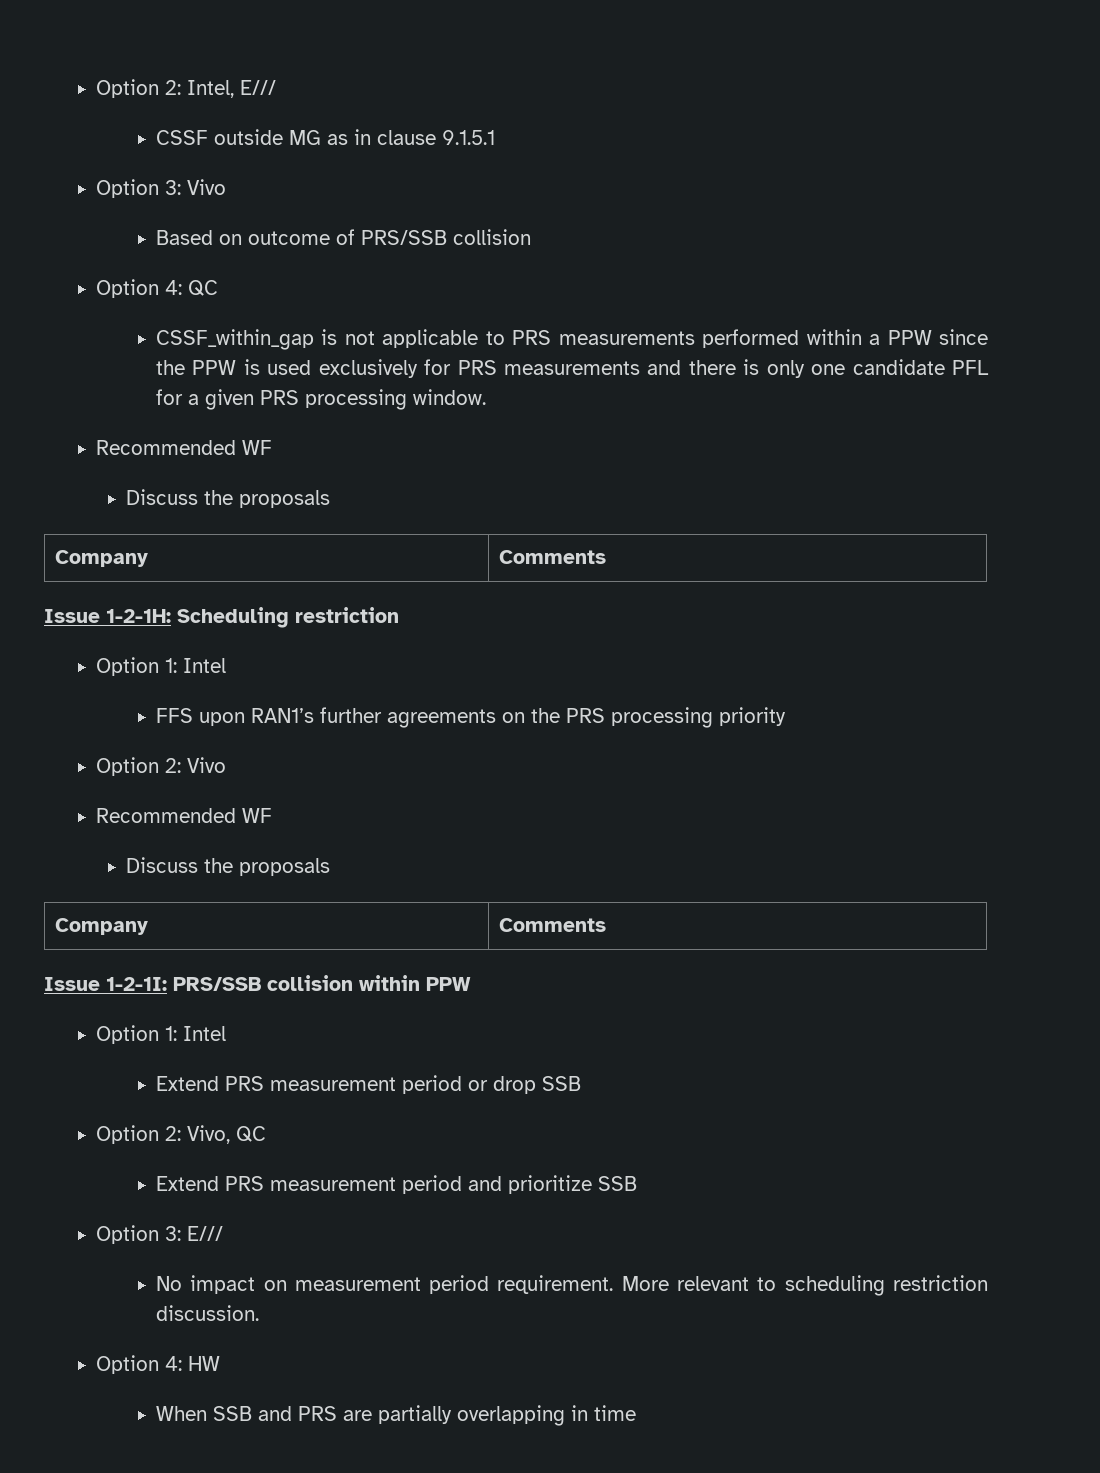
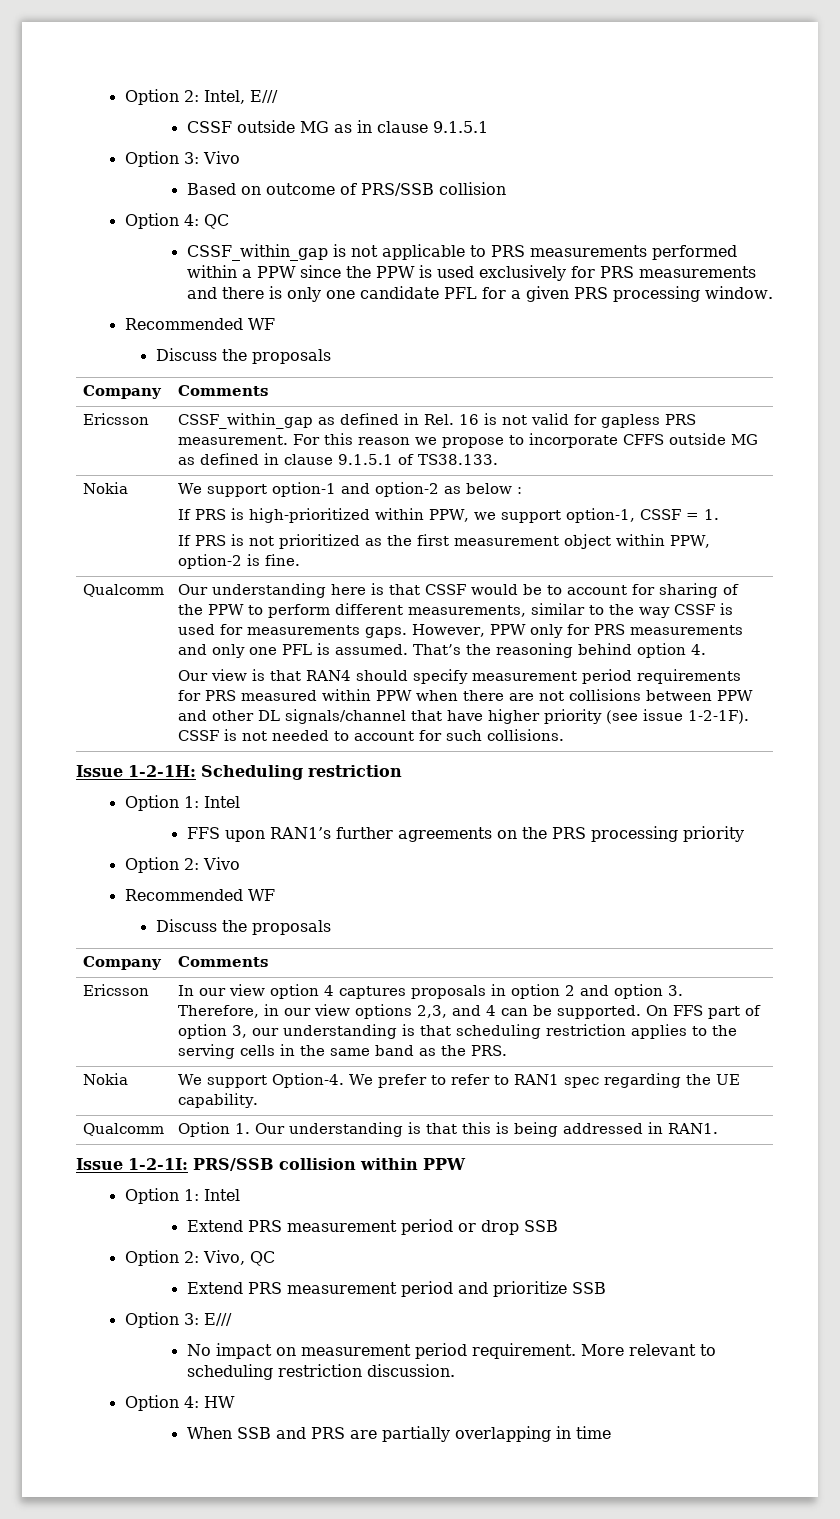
(606, 557) none -> [82,413,149,425] [177,413,696,429] [177,433,758,448] [177,453,498,465] [82,482,128,494] [177,482,522,497] [177,508,719,523] [177,534,710,549] [177,554,300,569] [82,584,164,597] [177,583,739,598] [177,603,733,618] [177,624,743,638] [177,643,706,658] [177,669,741,684] [177,689,753,701] [177,709,749,724] [177,729,564,741] // Ericsson | CSSF_within_gap as defined in Rel. 16 is not valid for gapless PRS measurement. For this reason we propose to incorporate CFFS outside MG as defined in clause 9.1.5.1 of TS38.133. // Nokia | We support option-1 and option-2 as below : // If PRS is high-prioritized within PPW, we support option-1, CSSF = 1. // If PRS is not prioritized as the first measurement object within PPW, option-2 is fine. // Qualcomm | Our understanding here is that CSSF would be to account for sharing of the PPW to perform different measurements, similar to the way CSSF is used for measurements gaps. However, PPW only for PRS measurements and only one PFL is assumed. That’s the reasoning behind option 4. // Our view is that RAN4 should specify measurement period requirements for PRS measured within PPW when there are not collisions between PPW and other DL signals/channel that have higher priority (see issue 1-2-1F). CSSF is not needed to account for such collisions.
(606, 925) none -> [82,984,149,996] [177,984,683,999] [177,1004,761,1019] [177,1024,737,1039] [177,1044,507,1059] [82,1073,128,1085] [177,1073,740,1088] [177,1093,258,1108] [82,1123,164,1136] [177,1122,718,1137] // Ericsson | In our view option 4 captures proposals in option 2 and option 3. Therefore, in our view options 2,3, and 4 can be supported. On FFS part of option 3, our understanding is that scheduling restriction applies to the serving cells in the same band as the PRS. // Nokia | We support Option-4. We prefer to refer to RAN1 spec regarding the UE capability. // Qualcomm | Option 1. Our understanding is that this is being addressed in RAN1.

